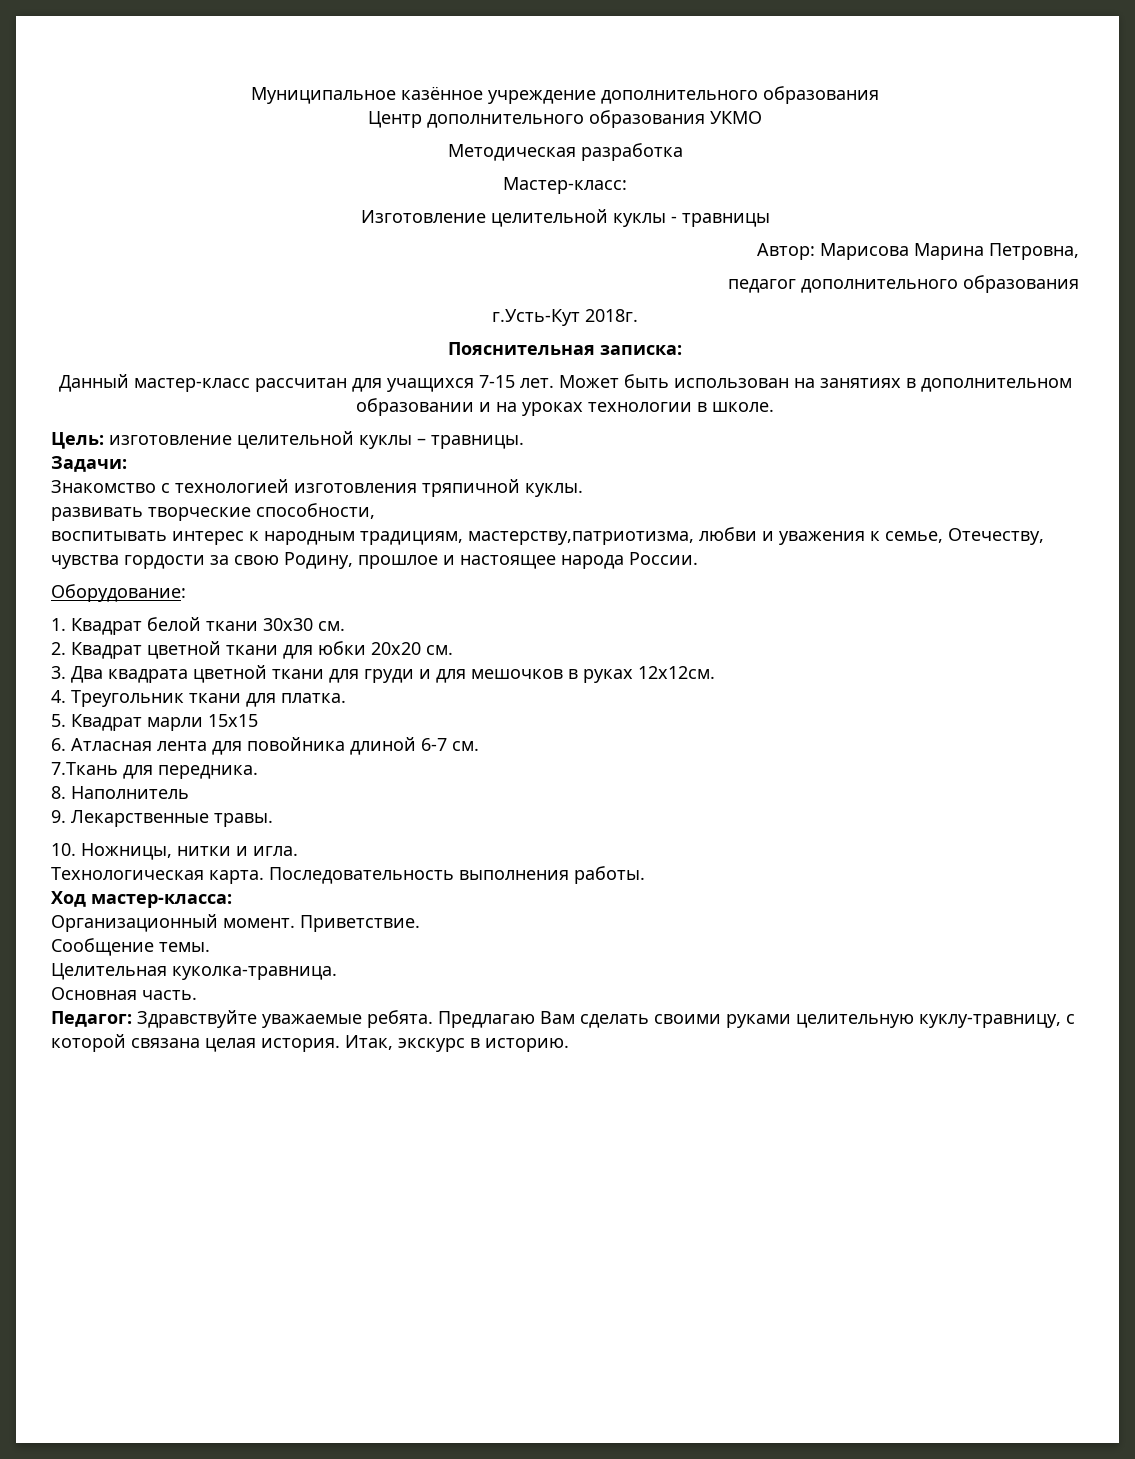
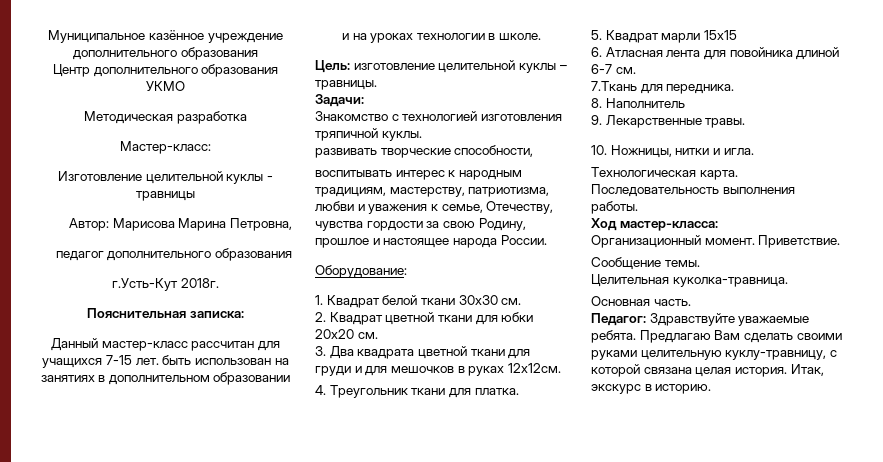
[558,375,619,388] Может -> (159, 361) none
[468,531,694,545] мастерству,патриотизма, -> [389,187,550,197] мастерству, патриотизма,

